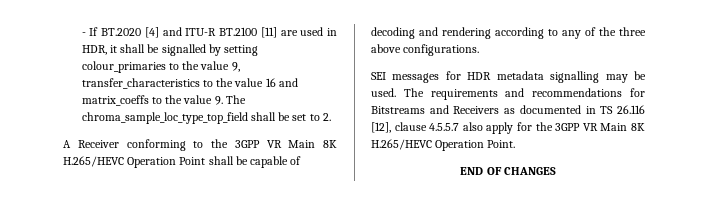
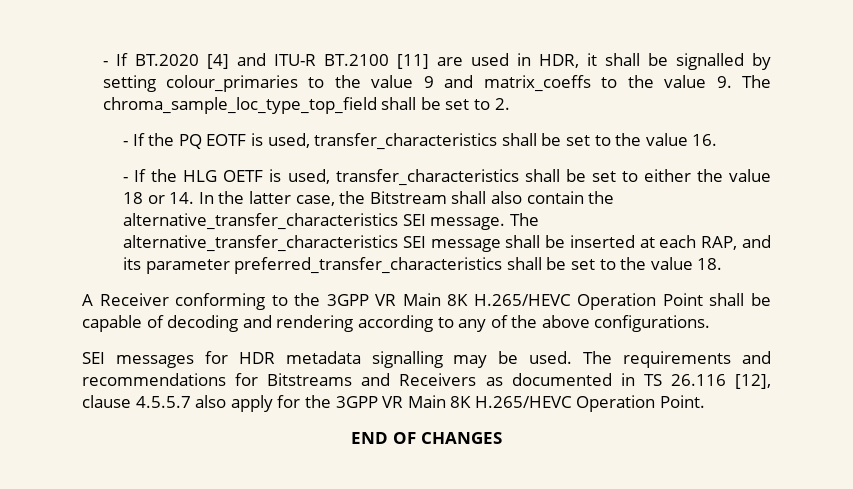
[231,62,240,72] [81,78,276,89] 9, transfer_characteristics to the value 16 -> [423,76,434,88] 9
(331, 117) none -> [123,133,718,150] [123,169,771,186] [123,191,615,206] [123,213,539,230] [123,235,771,252] [123,257,723,274] // - If the PQ EOTF is used, transfer_characteristics shall be set to the value 16. // - If the HLG OETF is used, transfer_characteristics shall be set to either the value 18 or 14. In the latter case, the Bitstream shall also contain the alternative_transfer_characteristics SEI message. The alternative_transfer_characteristics SEI message shall be inserted at each RAP, and its parameter preferred_transfer_characteristics shall be set to the value 18.
[619,27,646,36] three -> (538, 321) none

